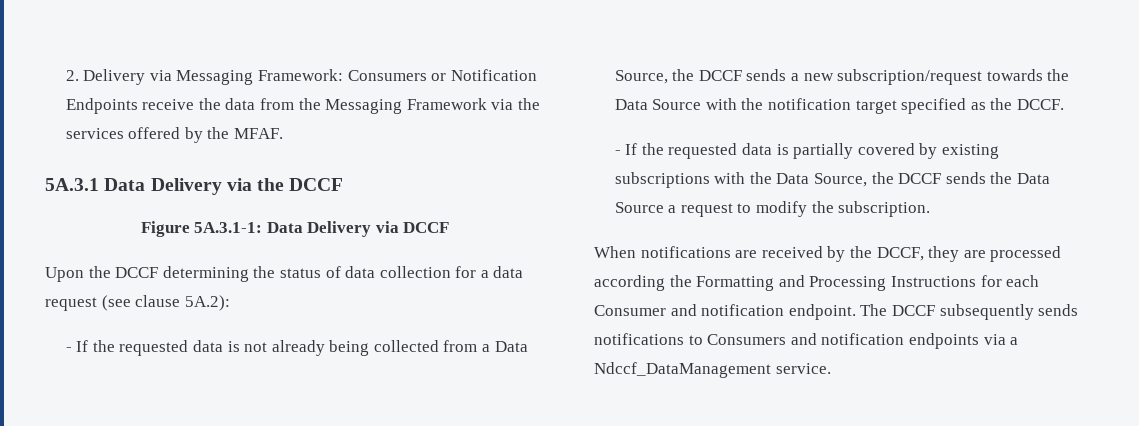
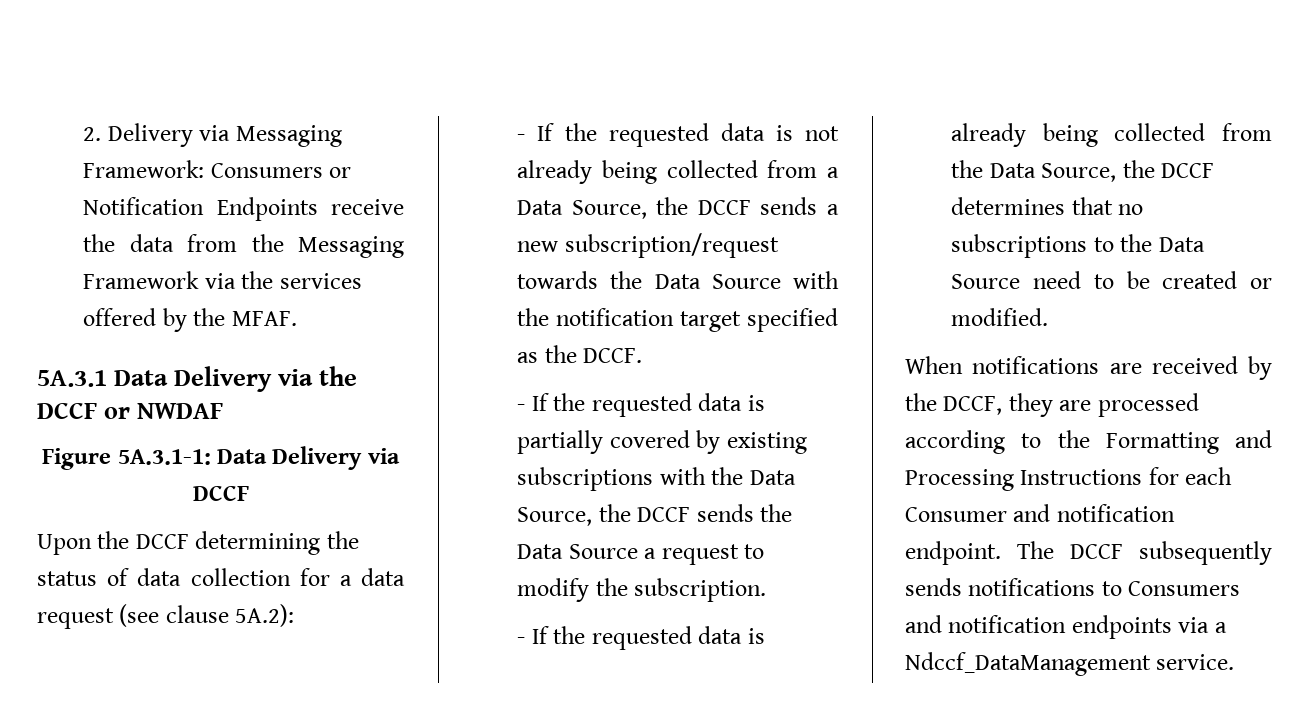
(344, 184) none -> [104,403,224,419] or NWDAF
(931, 209) none -> [517,626,765,650] [951,123,1272,147] [951,160,1215,182] [951,197,1144,215] [951,234,1205,258] [951,271,1272,289] [951,308,1049,326] // - If the requested data is already being collected from the Data Source, the DCCF determines that no subscriptions to the Data Source need to be created or modified.
(665, 283) none -> [1021,433,1042,448] to

